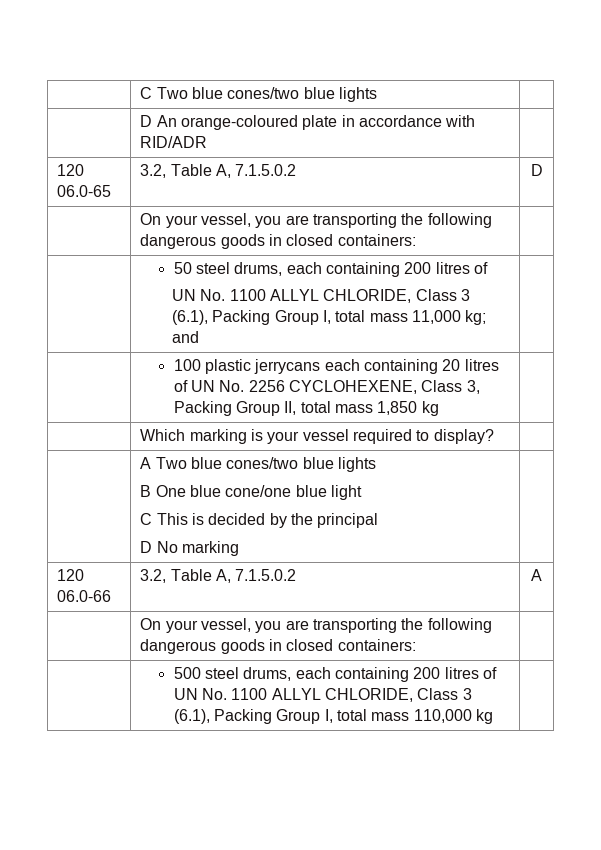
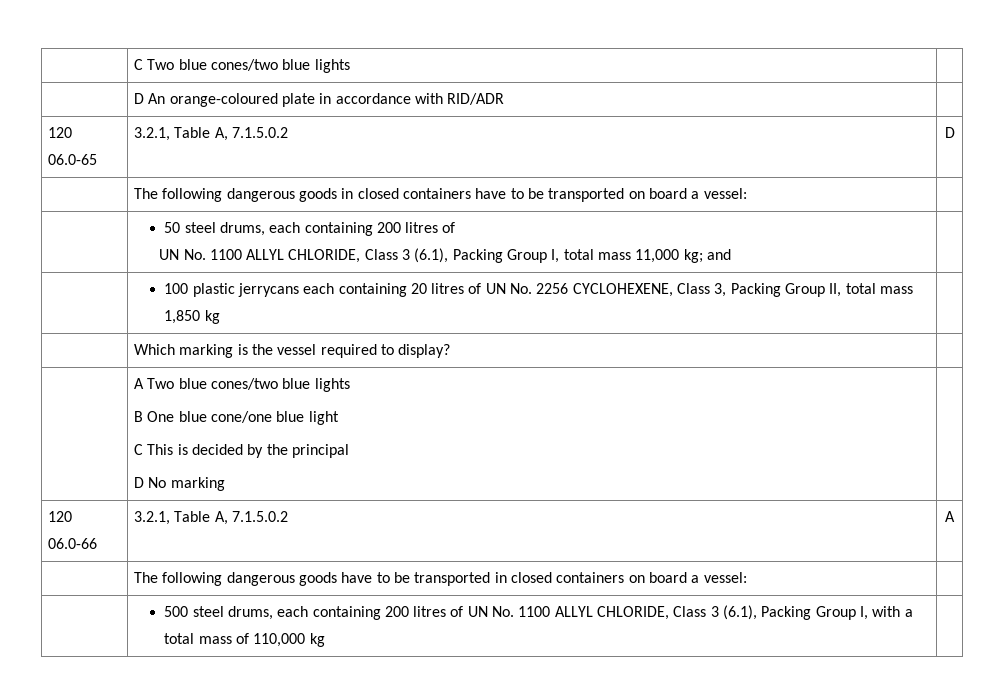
[140,164,167,178] 3.2, -> [134,127,171,141] 3.2.1,
[140,213,492,228] [140,234,416,249] On your vessel, you are transporting the following dangerous goods in closed containers: -> [134,188,747,202] The following dangerous goods in closed containers have to be transported on board a vessel:
[267,431,300,444] your -> [252,344,274,355] the
[140,569,167,583] 3.2, -> [134,511,171,525] 3.2.1,
[140,618,492,633] [140,639,416,654] On your vessel, you are transporting the following dangerous goods in closed containers: -> [134,572,747,586] The following dangerous goods have to be transported in closed containers on board a vessel:
[337,709,410,721] total mass -> [872,606,913,617] [164,633,249,644] with a total mass of

